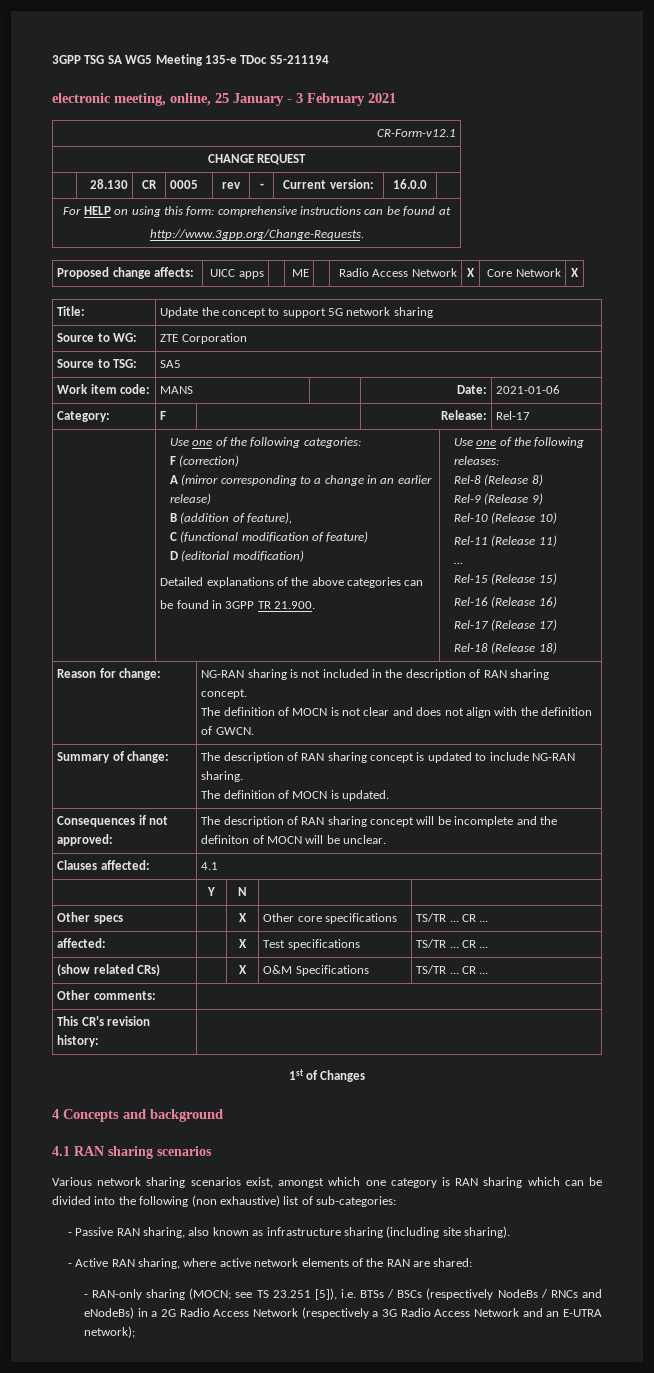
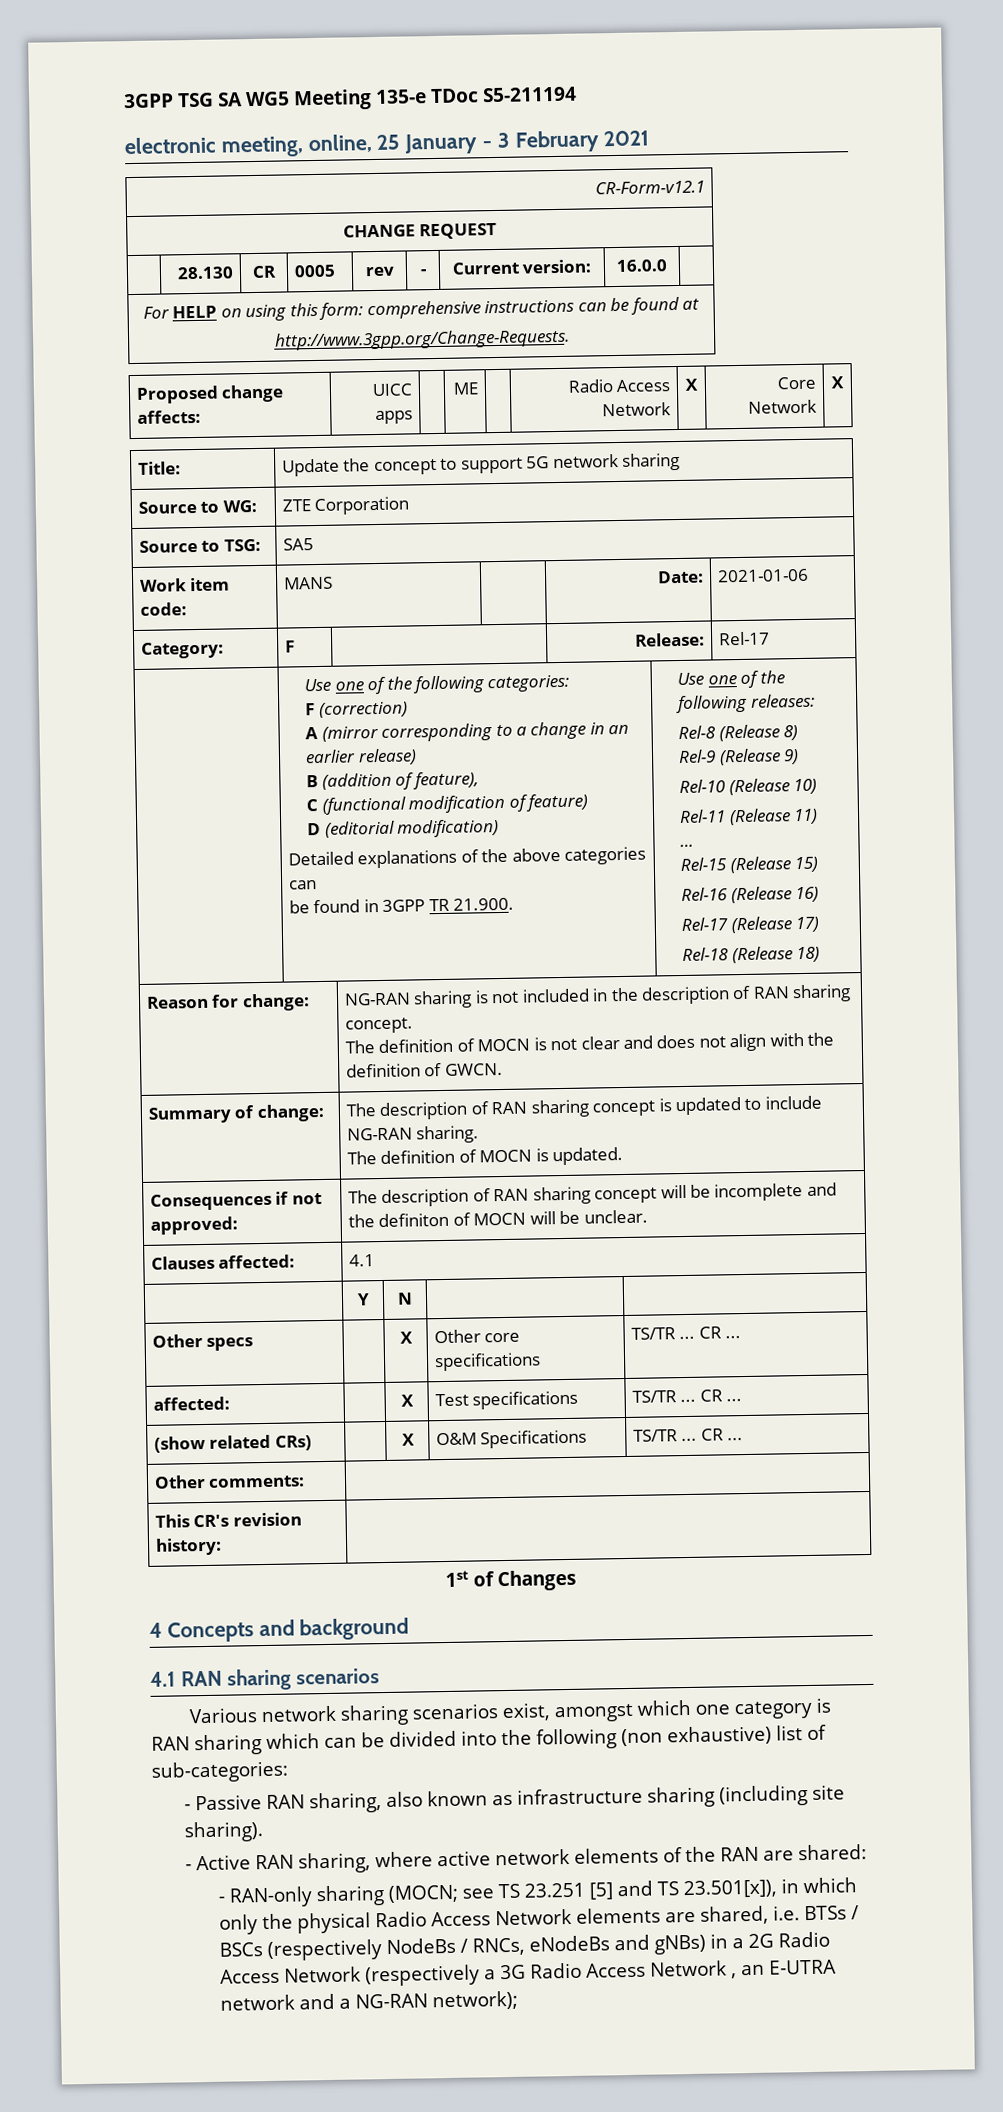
[314,1288,337,1300] [5]), -> [588,1877,857,1900] [218,1905,769,1935] [5] and TS 23.501[x]), in which only the physical Radio Access Network elements are shared,
[550,1289,602,1298] [83,1307,134,1319] RNCs and eNodeBs) -> [471,1934,706,1956] RNCs, eNodeBs and gNBs)
[522,1308,543,1317] and -> [730,1973,737,1979] ,
(603, 1313) none -> [219,1993,428,2011] network and a NG-RAN

